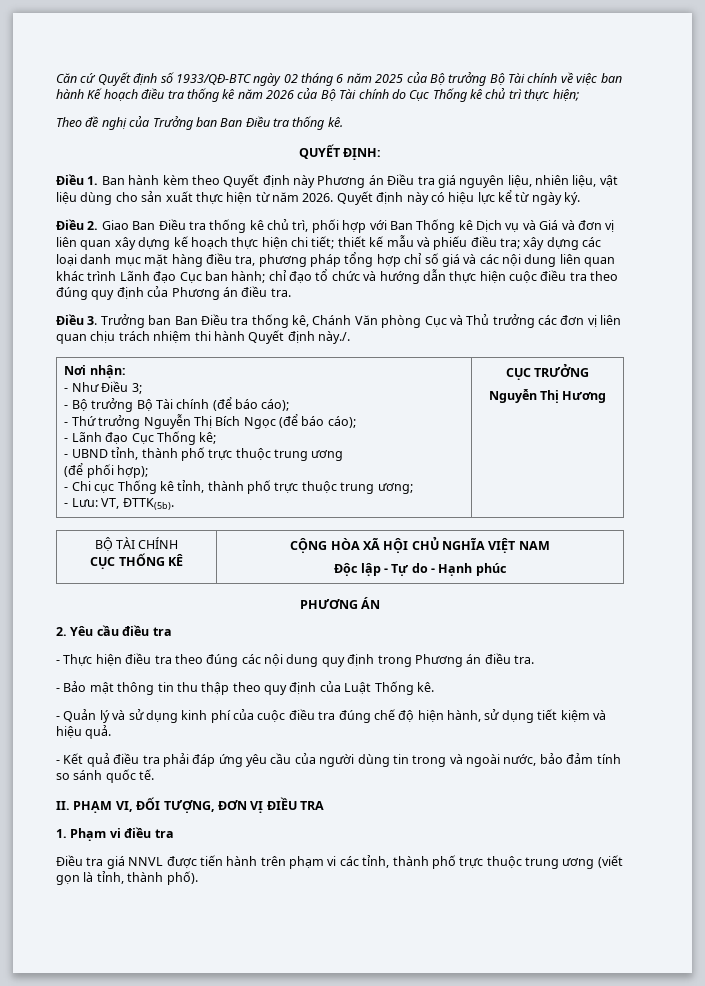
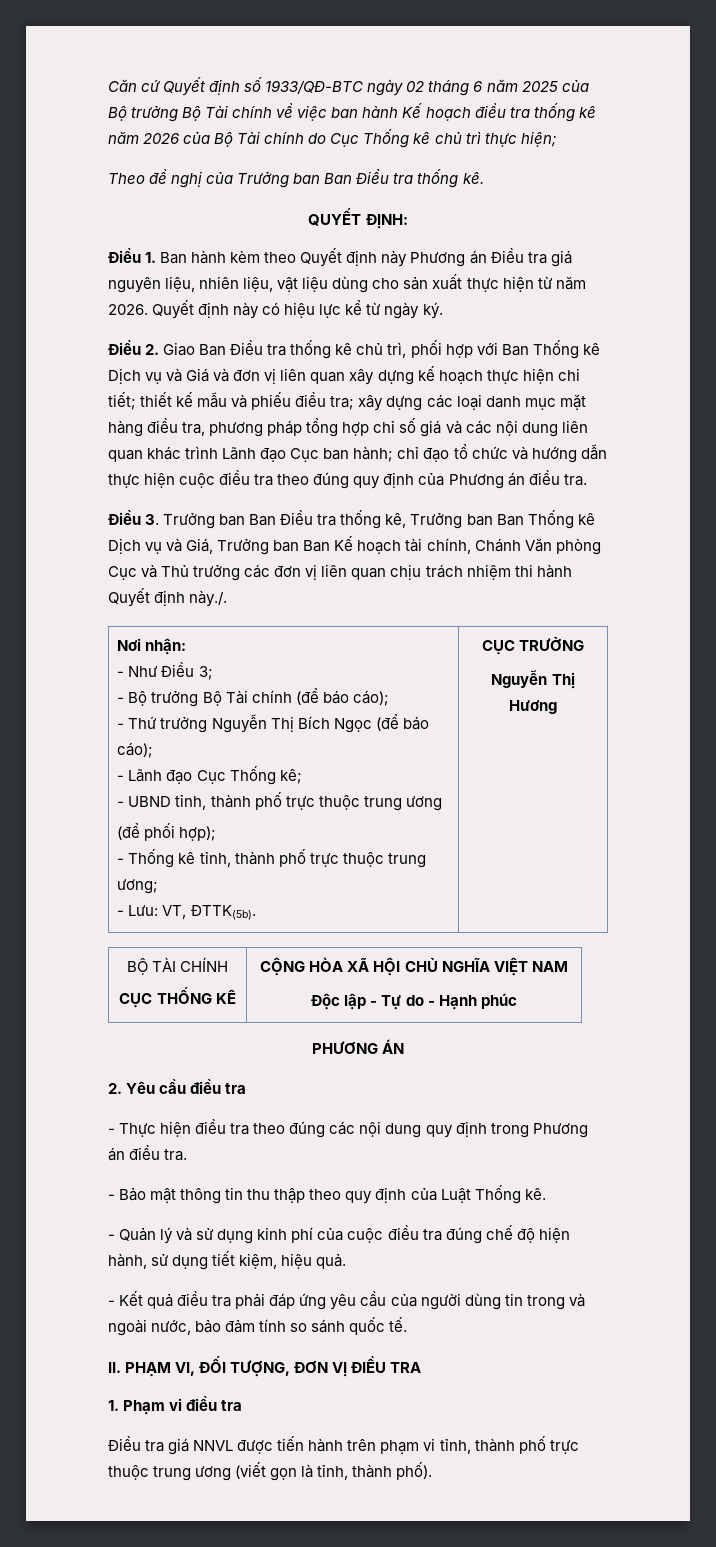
(309, 321) none -> [410,510,595,529] [108,536,471,555] Trưởng ban Ban Thống kê Dịch vụ và Giá, Trưởng ban Ban Kế hoạch tài chính,
[71,481,115,493] Chi cục -> (125, 861) none
[560,710,606,722] kiệm và -> [239,1253,278,1269] kiệm,
[339,856,359,866] các -> (436, 1444) none

